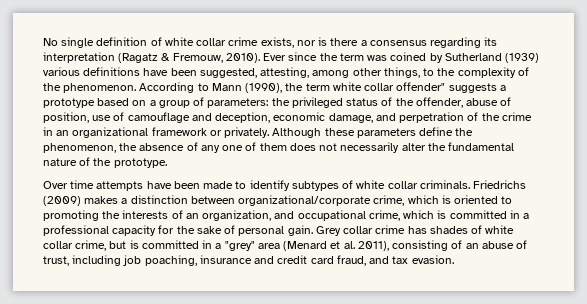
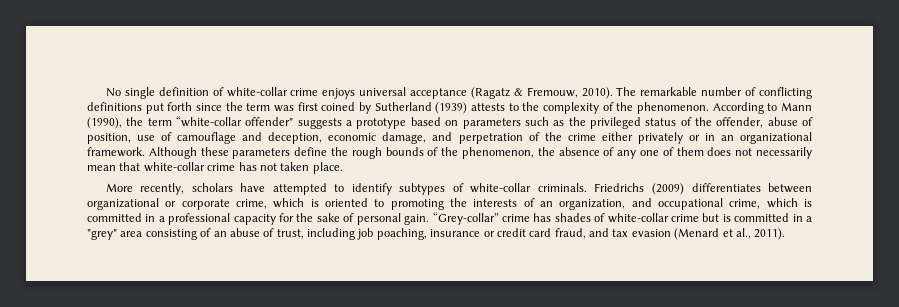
[164,37,498,48] [43,52,287,63] white collar crime exists, nor is there a consensus regarding its interpretation (Ragatz & Fremouw, 2010). Ever -> [226,87,812,99] [87,102,193,114] white-collar crime enjoys universal acceptance (Ragatz & Fremouw, 2010). The remarkable number of conflicting definitions put forth
(388, 58) none -> [297,102,318,111] first
[43,67,420,78] various definitions have been suggested, attesting, among other things, -> [471,103,505,111] attests
[332,82,395,91] white collar -> [176,116,243,127] “white-collar
[149,97,269,108] a group of parameters: -> [462,117,565,129] parameters such as
[43,127,270,138] in an organizational framework or privately. -> [601,132,812,144] [87,147,145,157] either privately or in an organizational framework.
(474, 132) none -> [351,147,459,159] rough bounds of the
[401,142,515,151] [43,157,167,168] [43,180,234,191] alter the fundamental nature of the prototype. // Over time attempts have been made -> [87,162,343,174] [105,183,327,195] mean that white-collar crime has not taken place. // More recently, scholars have attempted
[356,180,418,189] white collar -> [470,183,532,193] white-collar
[84,195,372,206] makes a distinction between organizational/corporate -> [691,183,813,193] [87,198,230,210] differentiates between organizational or corporate
[315,226,374,236] Grey collar -> [432,212,499,225] “Grey-collar”
[485,225,515,234] [43,240,107,251] white collar crime, -> [607,213,699,223] white-collar crime
[283,241,389,251] (Menard et al. 2011), -> (143, 234) none
[254,256,275,264] and -> [483,231,495,237] or
[411,255,454,264] evasion. -> [631,228,786,240] evasion (Menard et al., 2011).

